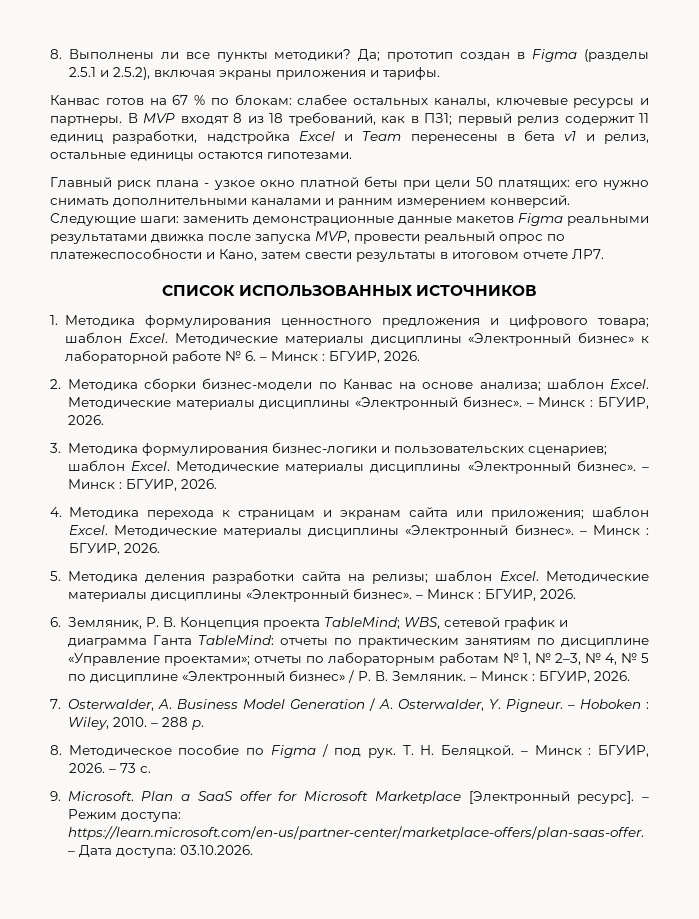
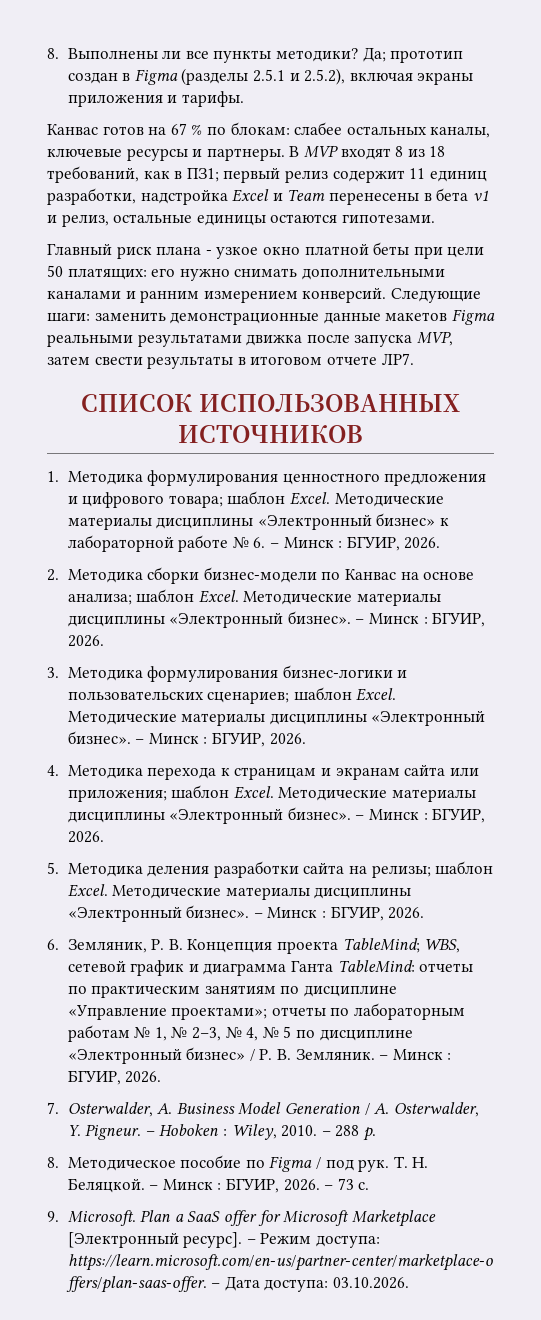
[354,231,565,244] [50,248,257,261] провести реальный опрос по платежеспособности и Кано, -> (453, 338) none

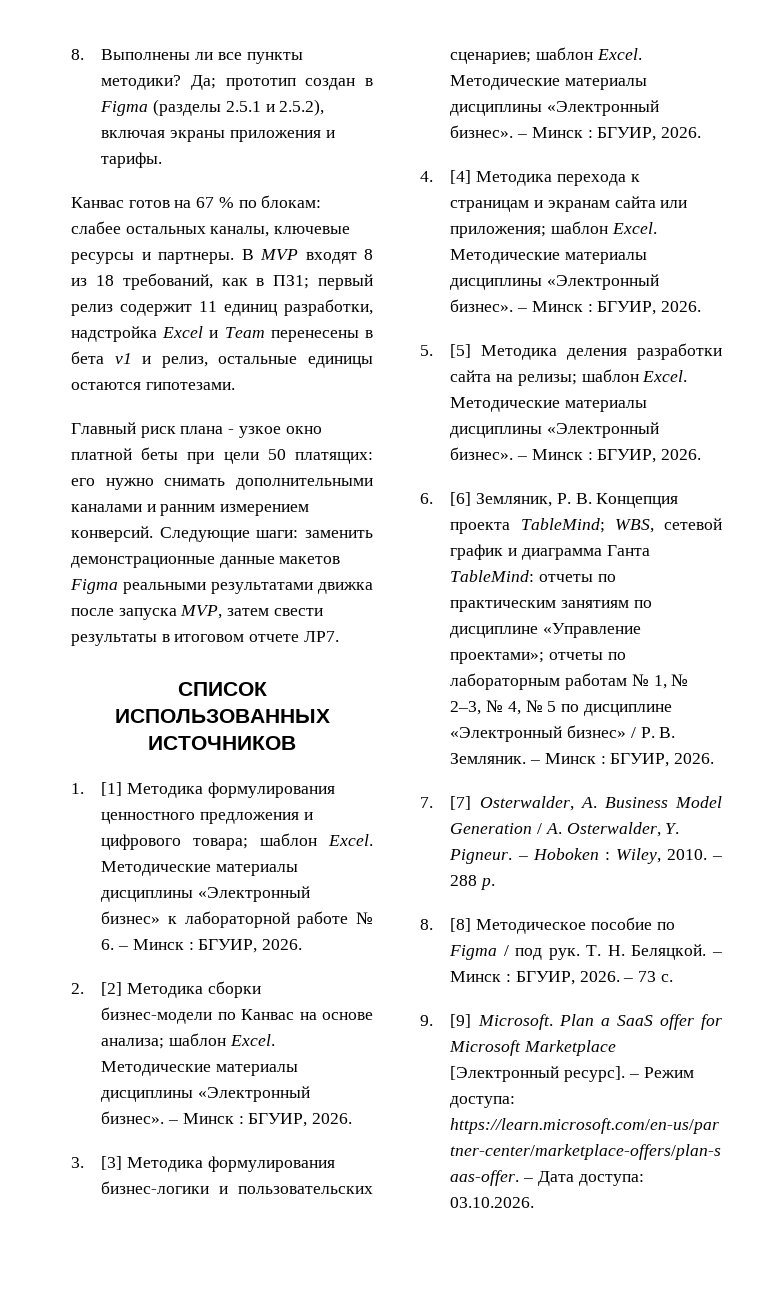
(59, 476) none -> [101,782,123,796] [1]
(59, 575) none -> [101,982,123,996] [2]
(59, 672) none -> [101,1156,123,1170] [3]
(59, 770) none -> [450,170,472,184] [4]
(59, 868) none -> [450,344,472,358] [5]
(59, 944) none -> [450,492,472,506] [6]
(59, 1108) none -> [450,796,472,810] [7]
(59, 1162) none -> [450,918,472,932] [8]
(59, 1216) none -> [450,1014,472,1028] [9]

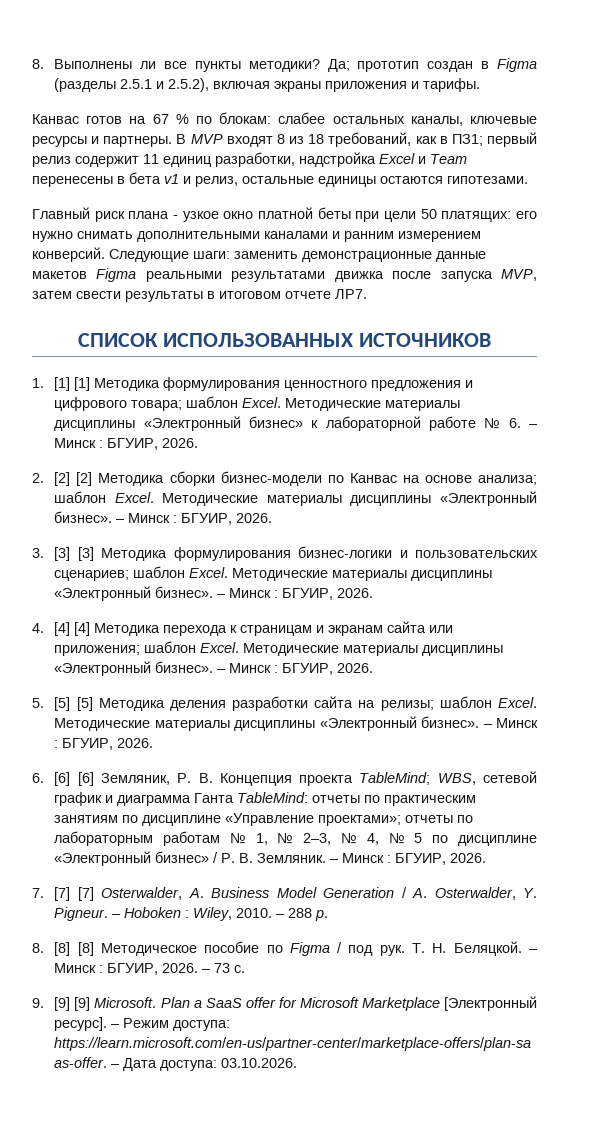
(123, 789) none -> [74,377,91,391] [1]
(123, 989) none -> [76,472,93,486] [2]
(123, 1163) none -> [77,547,94,561] [3]
(472, 177) none -> [74,622,91,636] [4]
(472, 351) none -> [76,697,93,711] [5]
(472, 499) none -> [77,772,94,786] [6]
(472, 803) none -> [77,887,94,901] [7]
(472, 925) none -> [77,942,94,956] [8]
(472, 1021) none -> [74,997,91,1011] [9]

